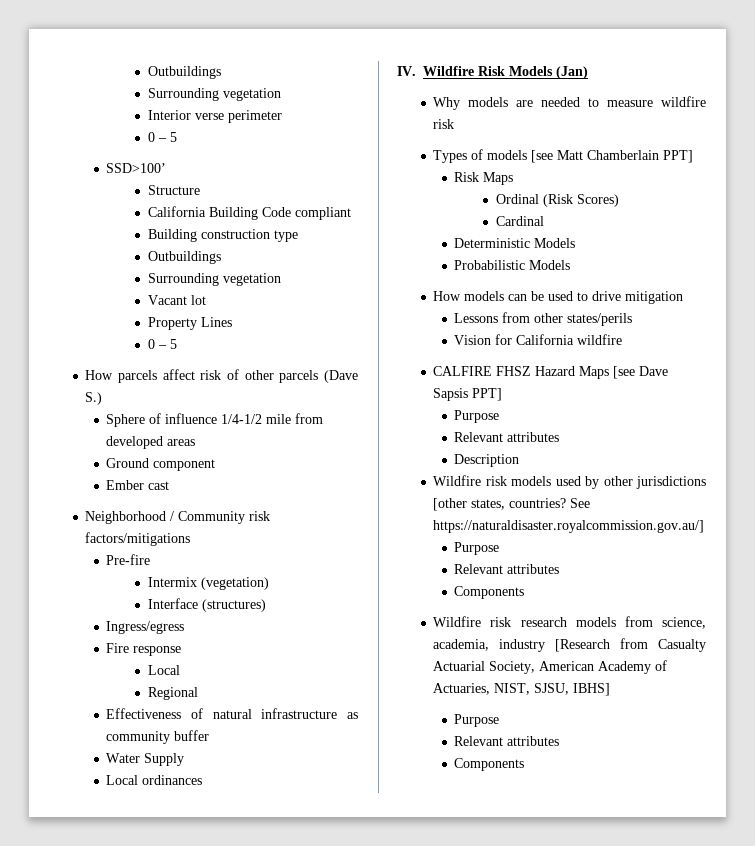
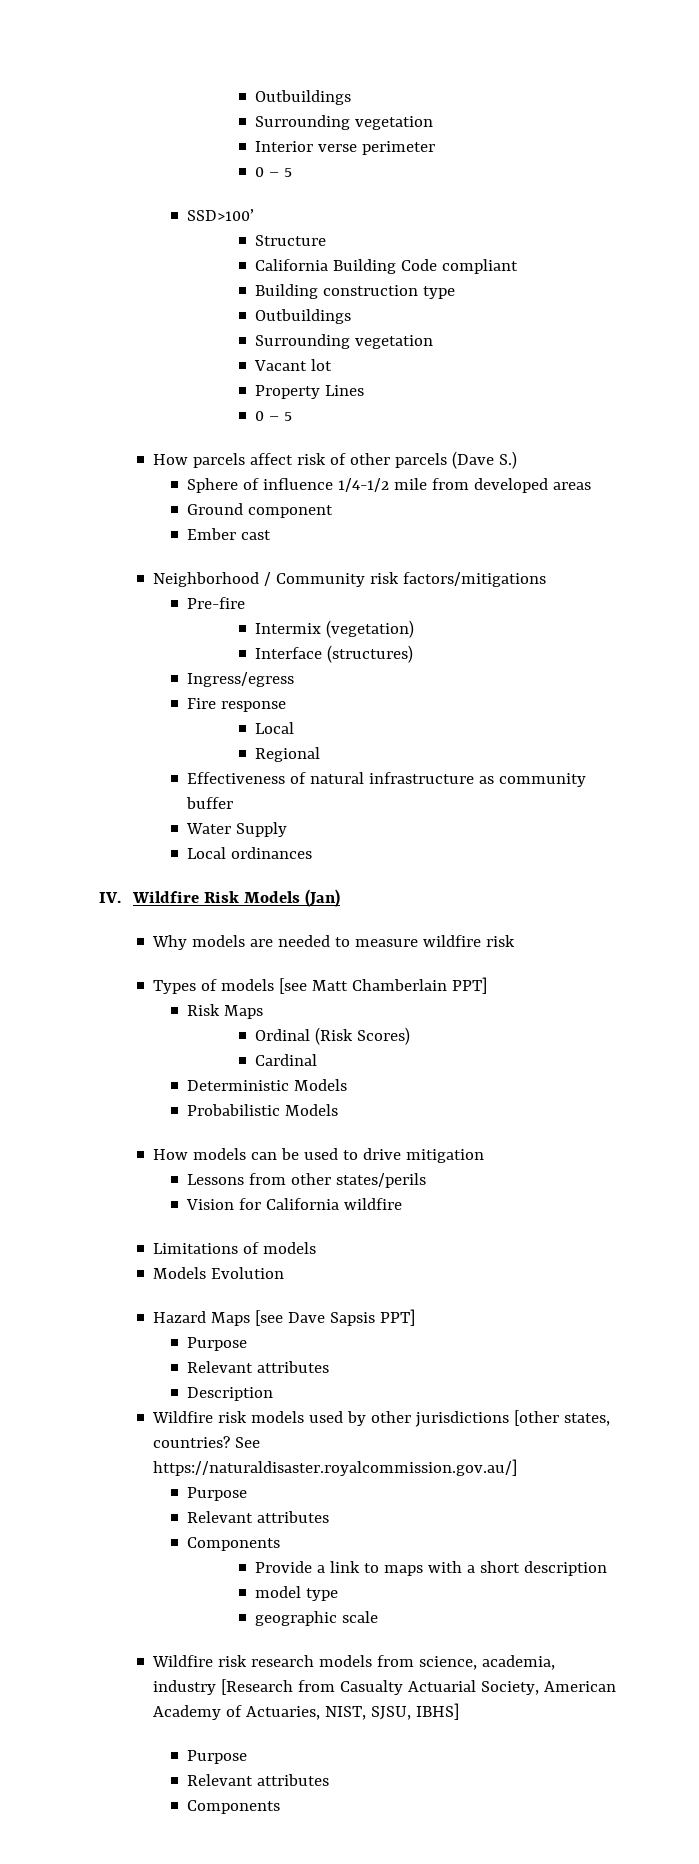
[433,366,532,376] CALFIRE FHSZ -> [153,1242,317,1254] [153,1267,285,1279] Limitations of models // Models Evolution //
(525, 592) none -> [255,1561,608,1576] [255,1586,339,1601] [255,1611,379,1626] // Provide a link to maps with a short description // model type // geographic scale

